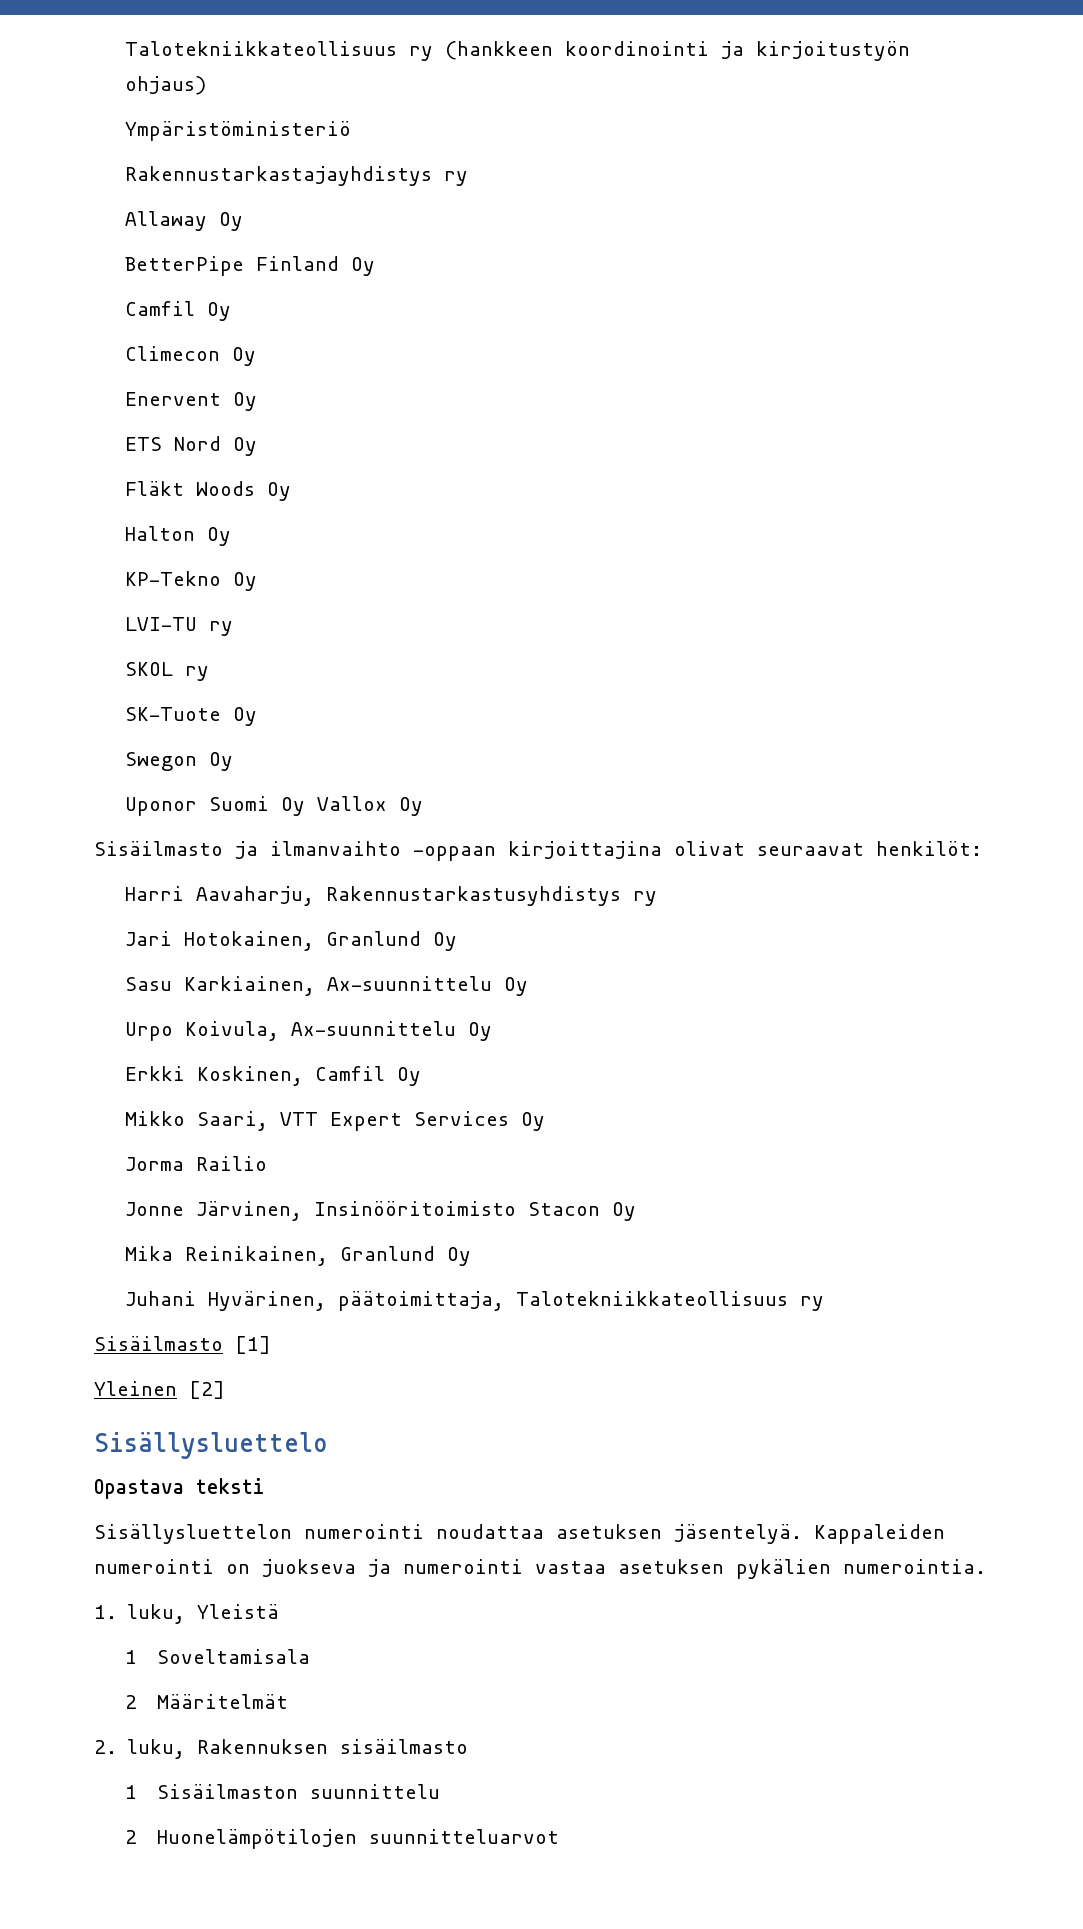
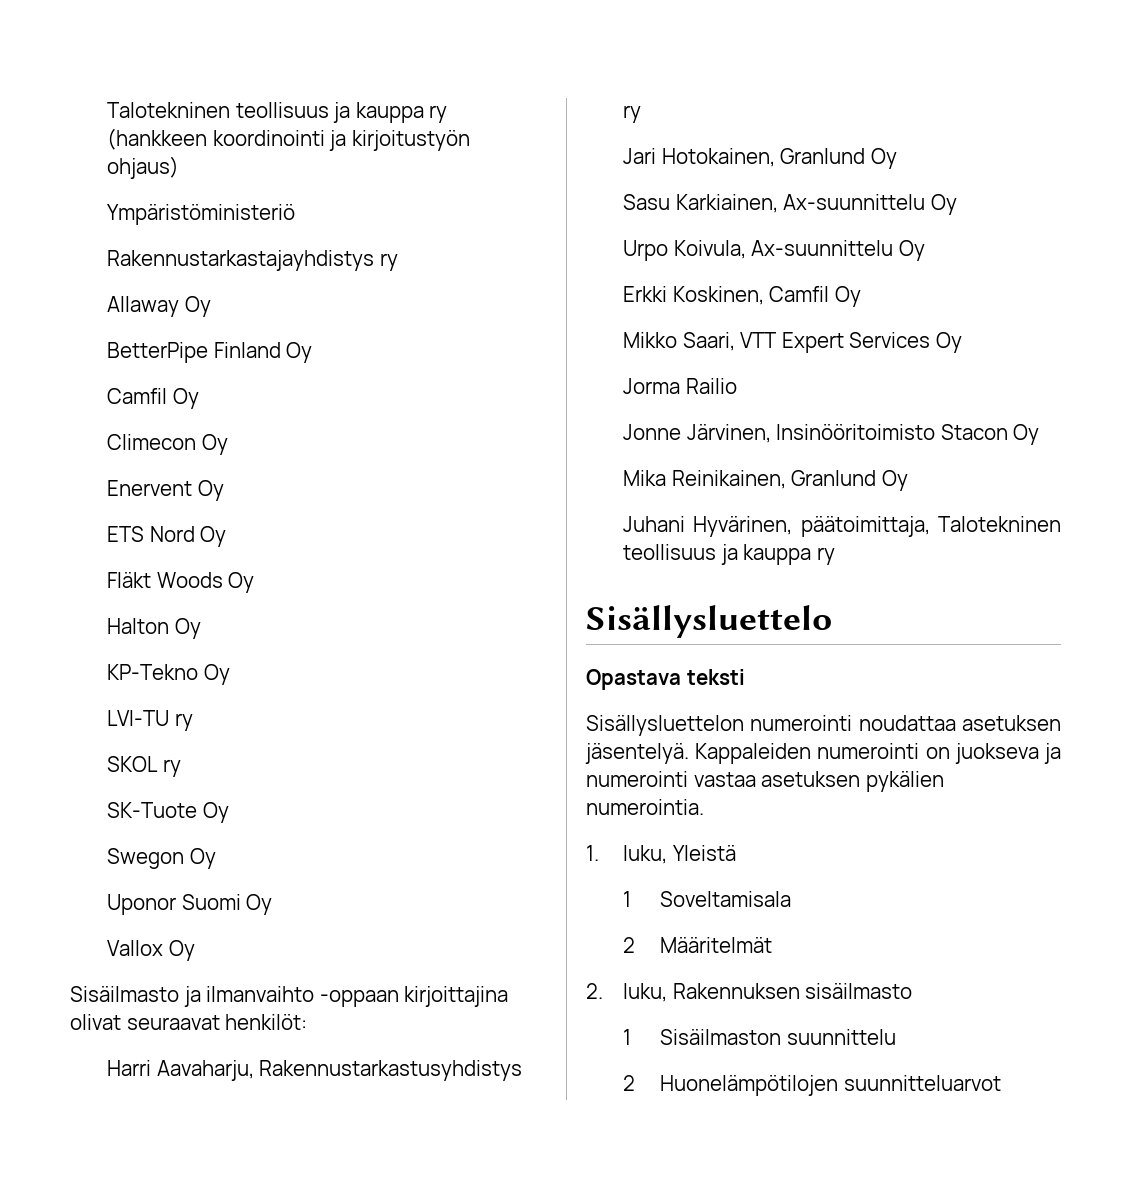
[125,41,398,56] Talotekniikkateollisuus -> [107,102,424,123] Talotekninen teollisuus ja kauppa
(306, 806) none -> (273, 904) //
[516,1291,825,1311] [94,1336,271,1354] [94,1381,225,1399] Talotekniikkateollisuus ry // Sisäilmasto [1] // Yleinen [2] -> [938,516,1061,532] [623,544,835,565] Talotekninen teollisuus ja kauppa ry

